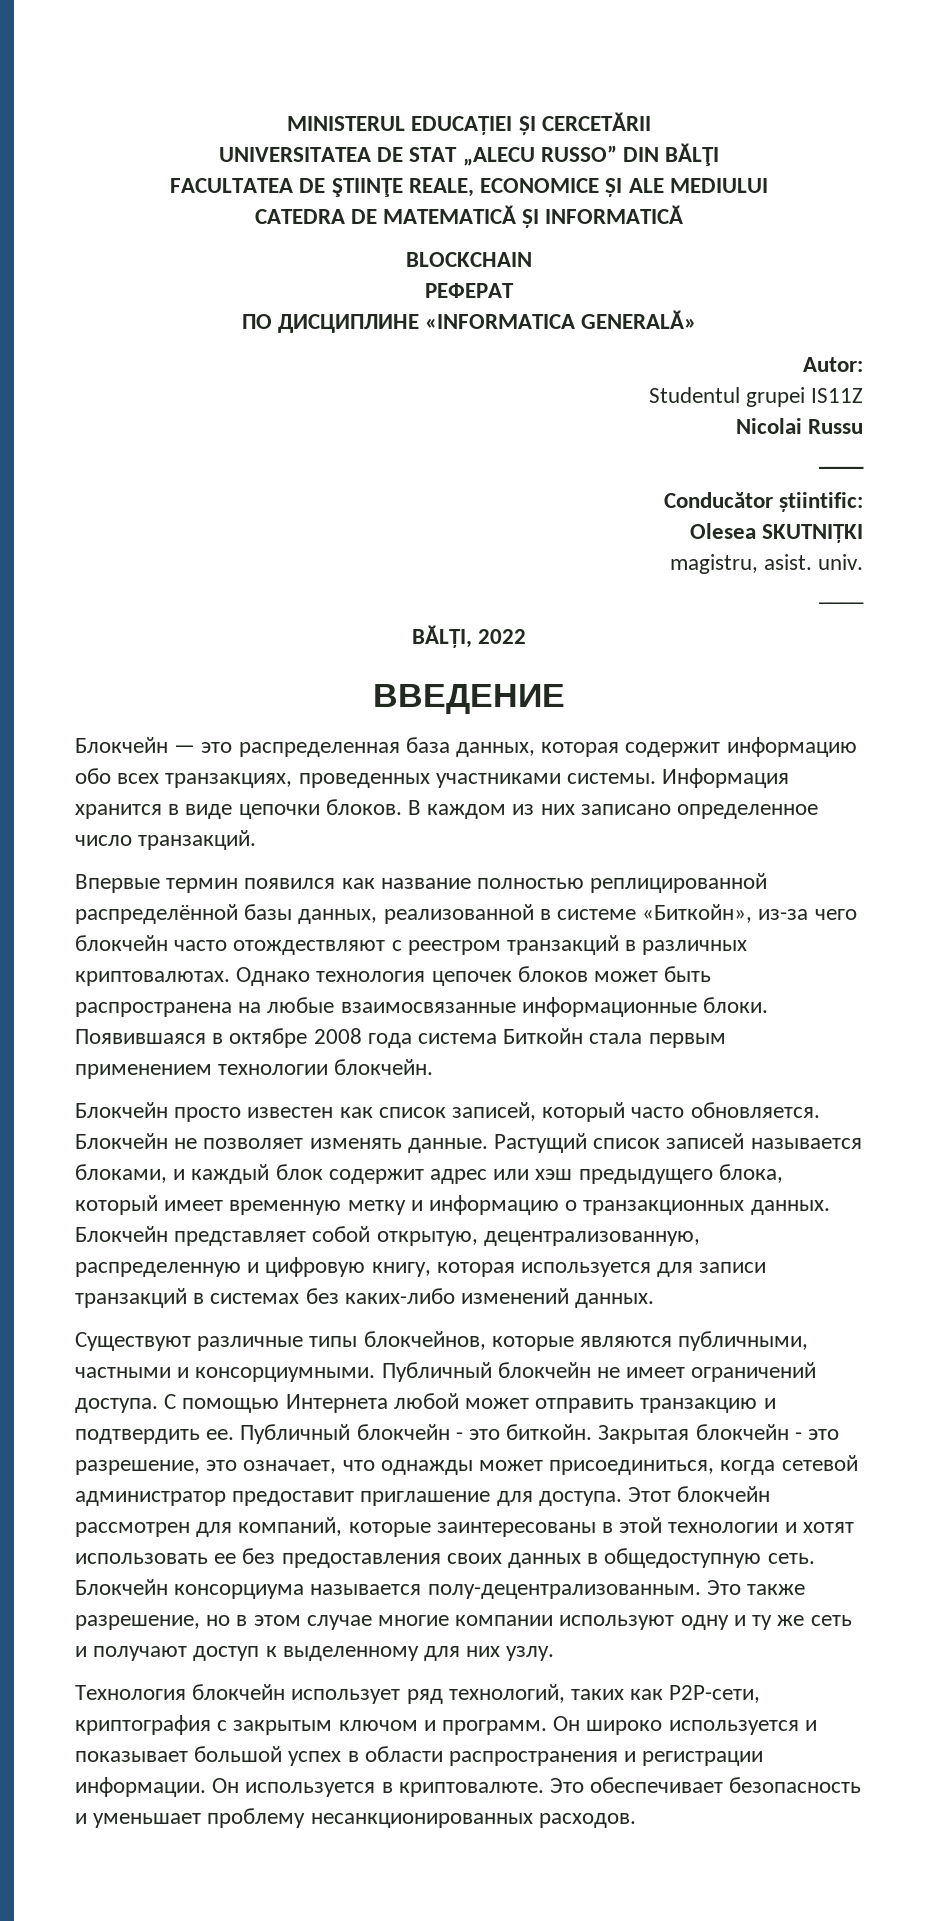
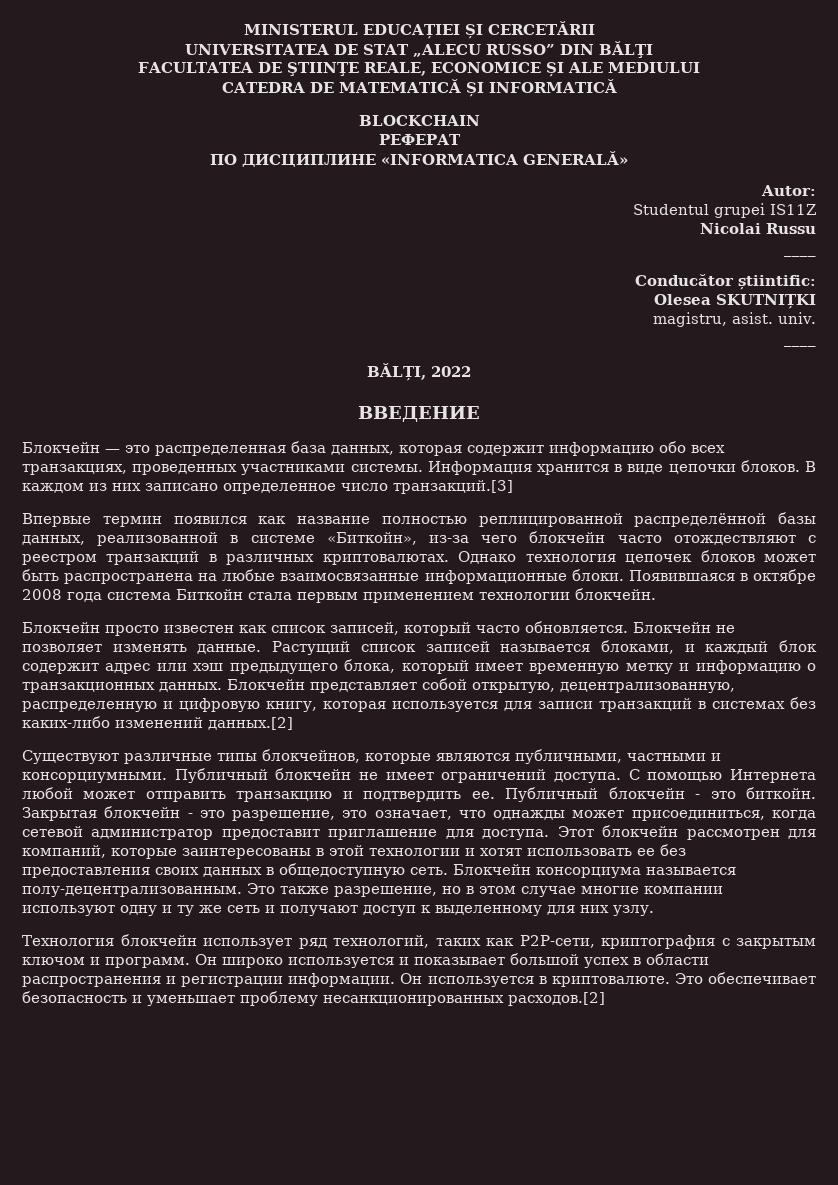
[138,830,257,850] транзакций. -> [393,480,513,494] транзакций.[3]
[575,1293,655,1308] данных. -> [208,717,293,730] данных.[2]
[538,1813,636,1828] расходов. -> [508,992,605,1006] расходов.[2]

